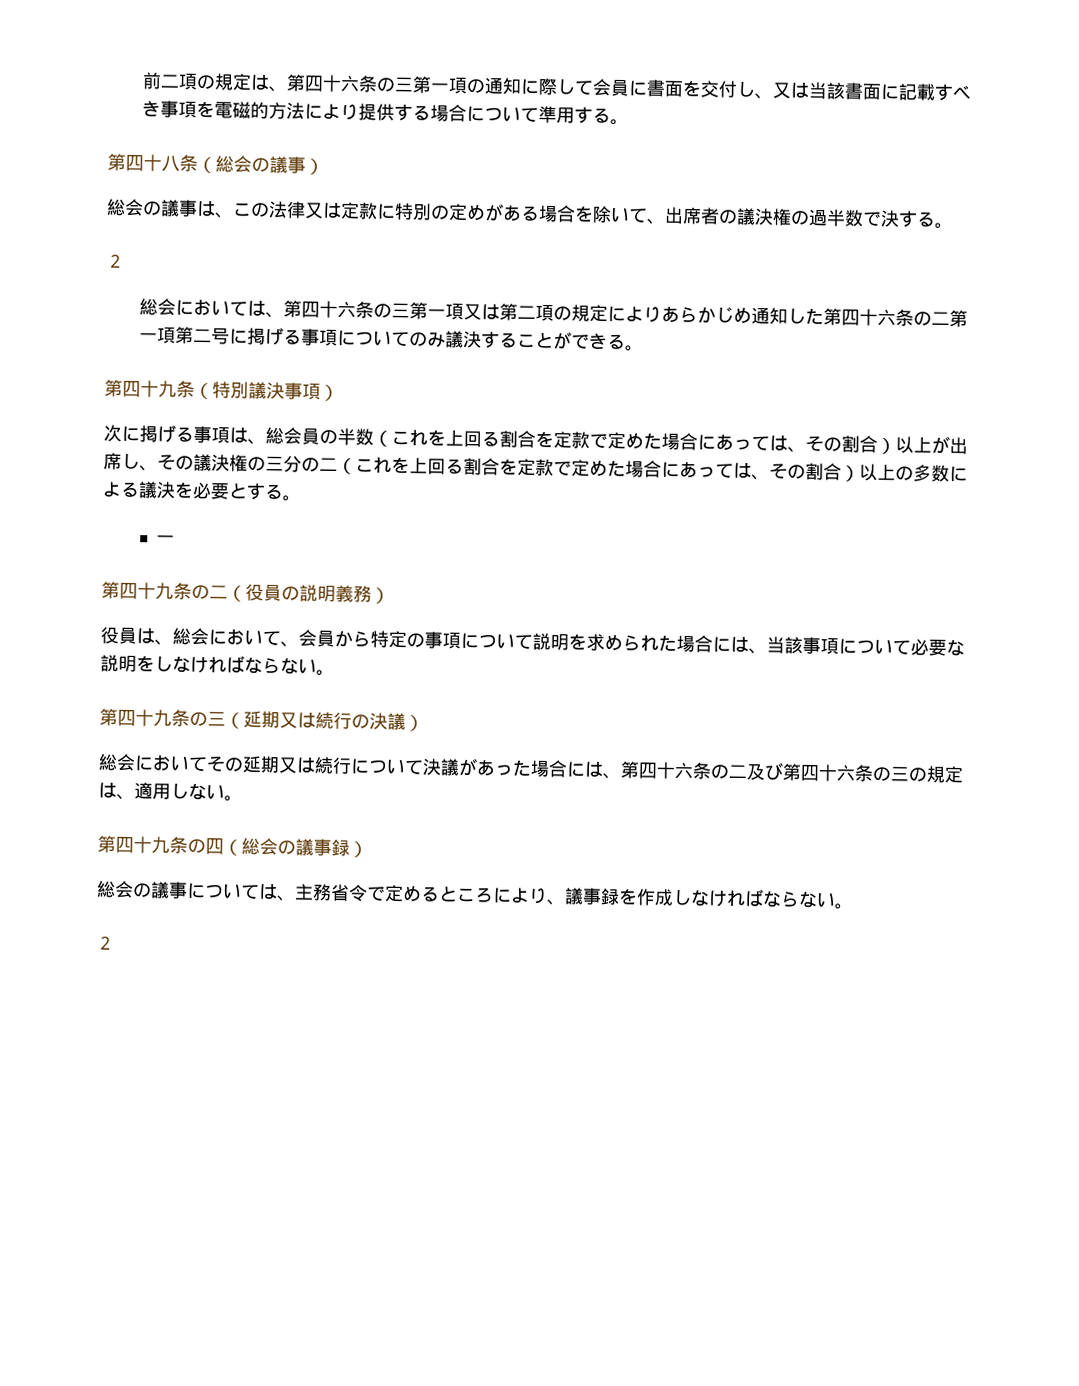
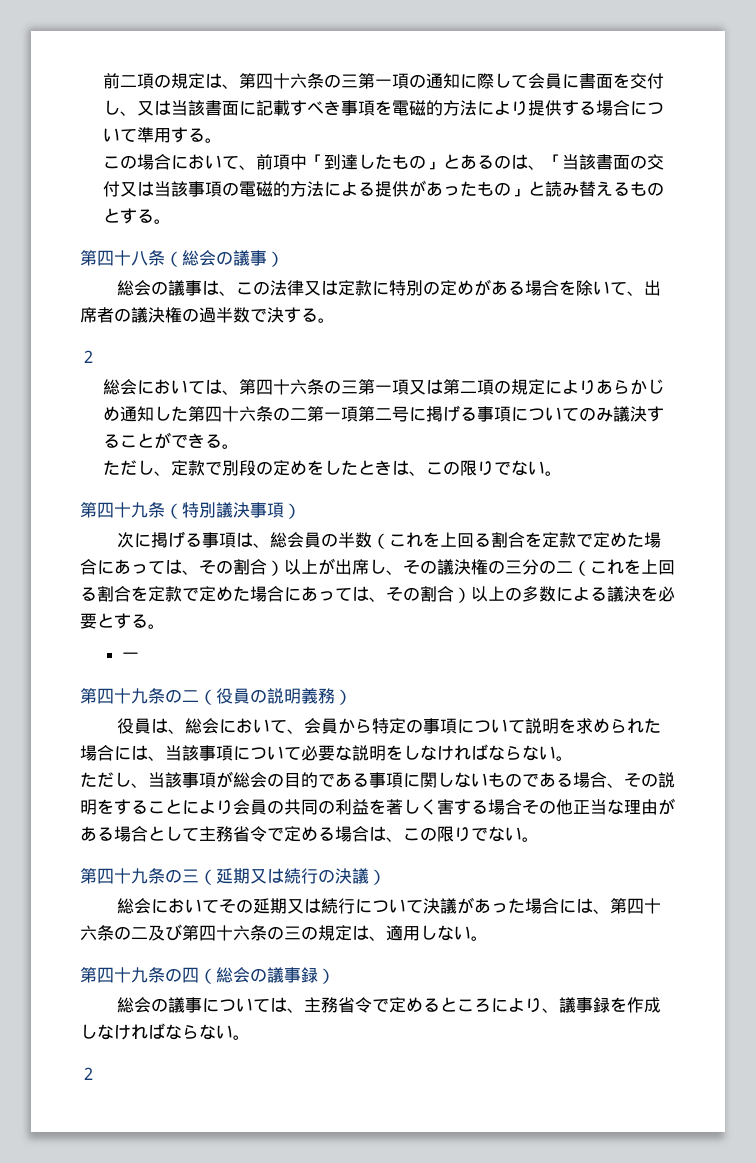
(630, 122) none -> [103,154,665,170] [103,180,665,197] [103,208,172,224] // この場合において、前項中「到達したもの」とあるのは、「当該書面の交付又は当該事項の電磁的方法による提供があったもの」と読み替えるものとする。
(645, 348) none -> [103,460,563,476] // ただし、定款で別段の定めをしたときは、この限りでない。
(335, 672) none -> [80,771,675,788] [80,798,675,815] [80,826,539,842] // ただし、当該事項が総会の目的である事項に関しないものである場合、その説明をすることにより会員の共同の利益を著しく害する場合その他正当な理由がある場合として主務省令で定める場合は、この限りでない。

